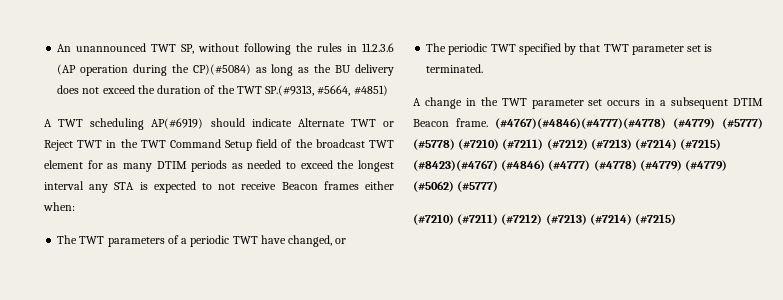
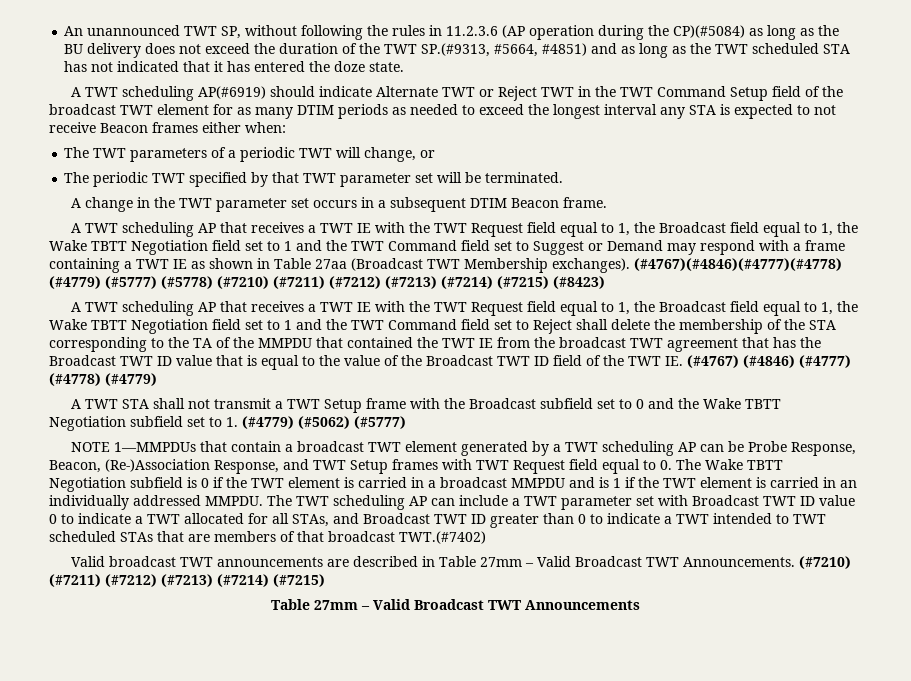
(388, 90) none -> [591,43,851,58] [64,61,405,72] and as long as the TWT scheduled STA has not indicated that it has entered the doze state.
[260,235,333,247] have changed, -> [336,147,417,162] will change,
[704,44,713,52] is -> [437,172,482,183] will be
(488, 122) none -> [71,222,859,237] [49,240,845,255] [49,258,630,273] // A TWT scheduling AP that receives a TWT IE with the TWT Request field equal to 1, the Broadcast field equal to 1, the Wake TBTT Negotiation field set to 1 and the TWT Command field set to Suggest or Demand may respond with a frame containing a TWT IE as shown in Table 27aa (Broadcast TWT Membership exchanges).
[413,160,728,171] [413,181,499,192] [413,214,677,225] (#8423)(#4767) (#4846) (#4777) (#4778) (#4779) (#4779) (#5062) (#5777) // (#7210) (#7211) (#7212) (#7213) (#7214) (#7215) -> [553,276,605,289] [71,301,859,316] [49,319,836,334] [49,337,821,352] [49,355,851,370] [49,373,157,386] [71,398,782,413] [49,416,406,431] [71,441,857,456] [49,459,783,474] [49,477,857,492] [49,495,855,510] [49,513,826,528] [49,531,486,544] [71,556,852,569] [49,574,325,587] [271,599,640,610] (#8423) // A TWT scheduling AP that receives a TWT IE with the TWT Request field equal to 1, the Broadcast field equal to 1, the Wake TBTT Negotiation field set to 1 and the TWT Command field set to Reject shall delete the membership of the STA corresponding to the TA of the MMPDU that contained the TWT IE from the broadcast TWT agreement that has the Broadcast TWT ID value that is equal to the value of the Broadcast TWT ID field of the TWT IE. (#4767) (#4846) (#4777) (#4778) (#4779) // A TWT STA shall not transmit a TWT Setup frame with the Broadcast subfield set to 0 and the Wake TBTT Negotiation subfield set to 1. (#4779) (#5062) (#5777) // NOTE 1—MMPDUs that contain a broadcast TWT element generated by a TWT scheduling AP can be Probe Response, Beacon, (Re-)Association Response, and TWT Setup frames with TWT Request field equal to 0. The Wake TBTT Negotiation subfield is 0 if the TWT element is carried in a broadcast MMPDU and is 1 if the TWT element is carried in an individually addressed MMPDU. The TWT scheduling AP can include a TWT parameter set with Broadcast TWT ID value 0 to indicate a TWT allocated for all STAs, and Broadcast TWT ID greater than 0 to indicate a TWT intended to TWT scheduled STAs that are members of that broadcast TWT.(#7402) // Valid broadcast TWT announcements are described in Table 27mm – Valid Broadcast TWT Announcements. (#7210) (#7211) (#7212) (#7213) (#7214) (#7215) // Table 27mm – Valid Broadcast TWT Announcements

